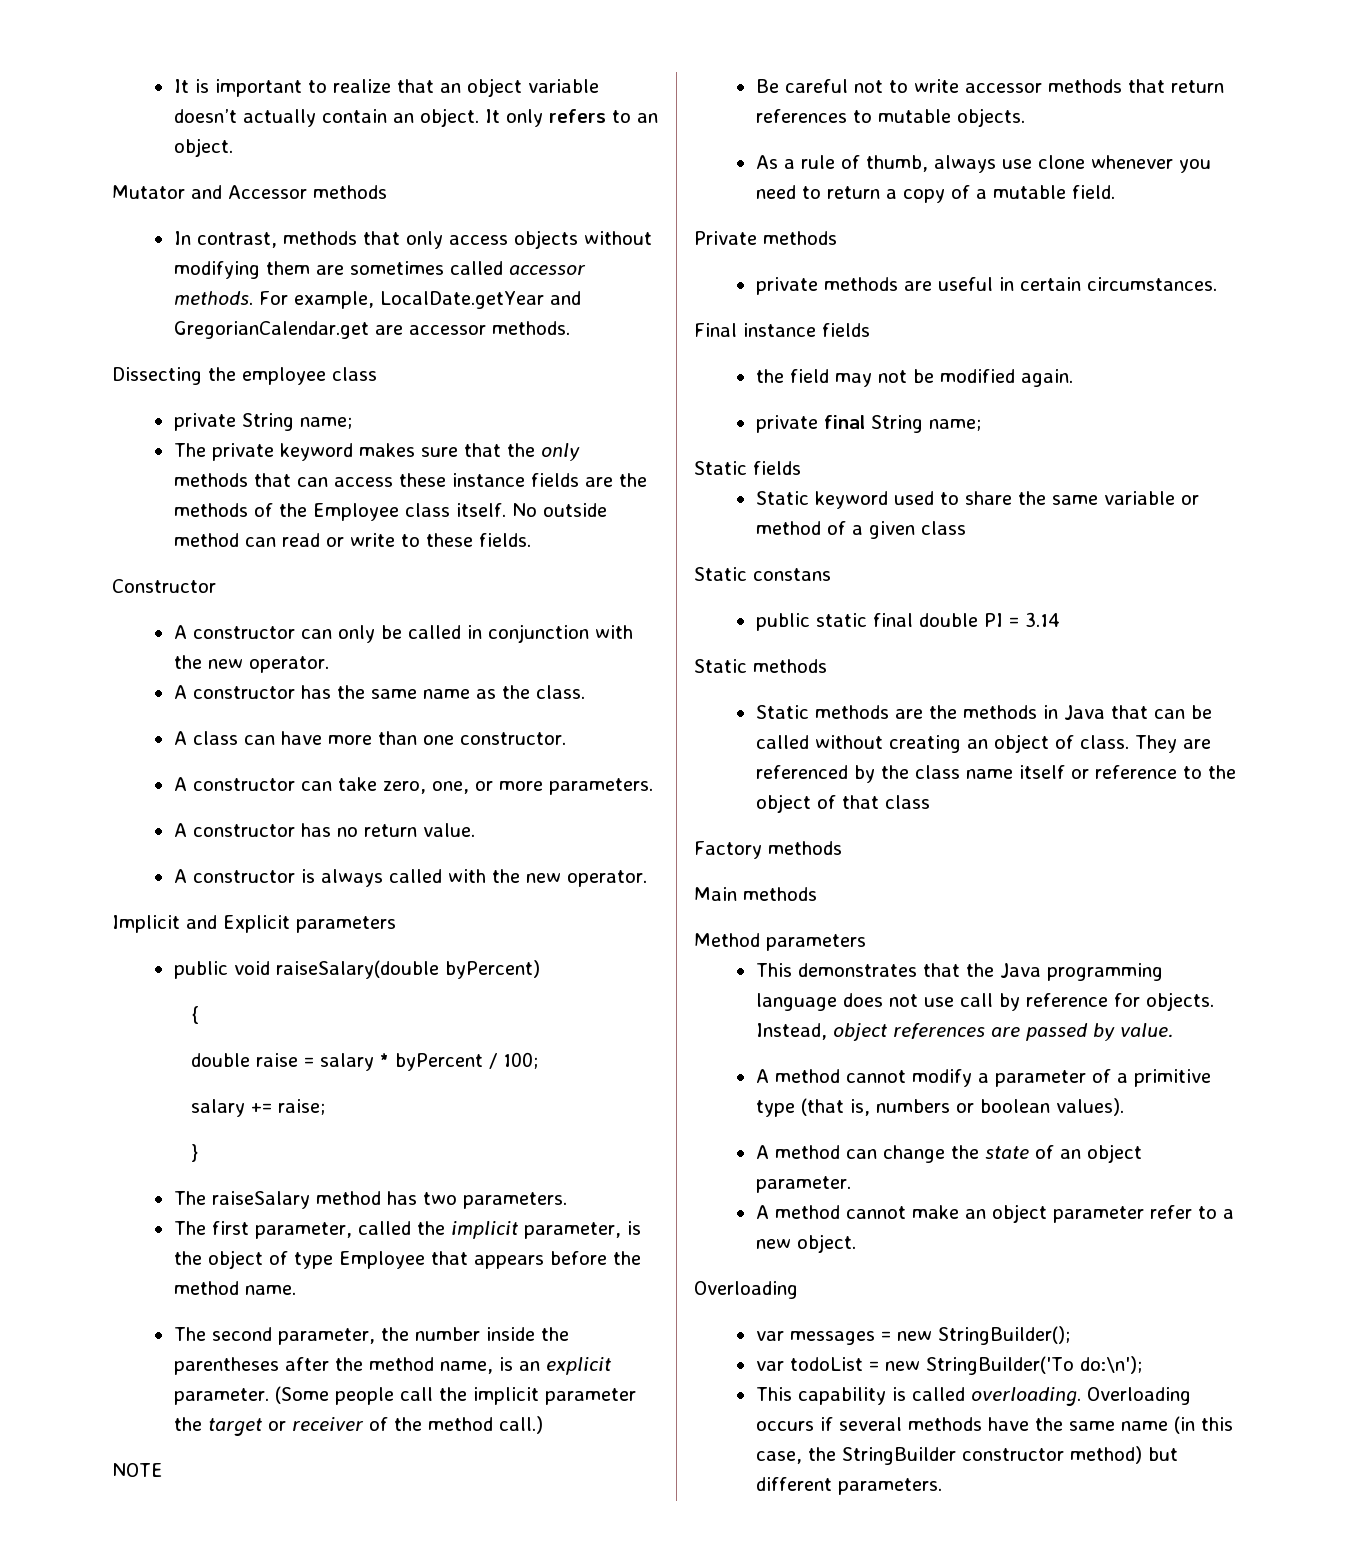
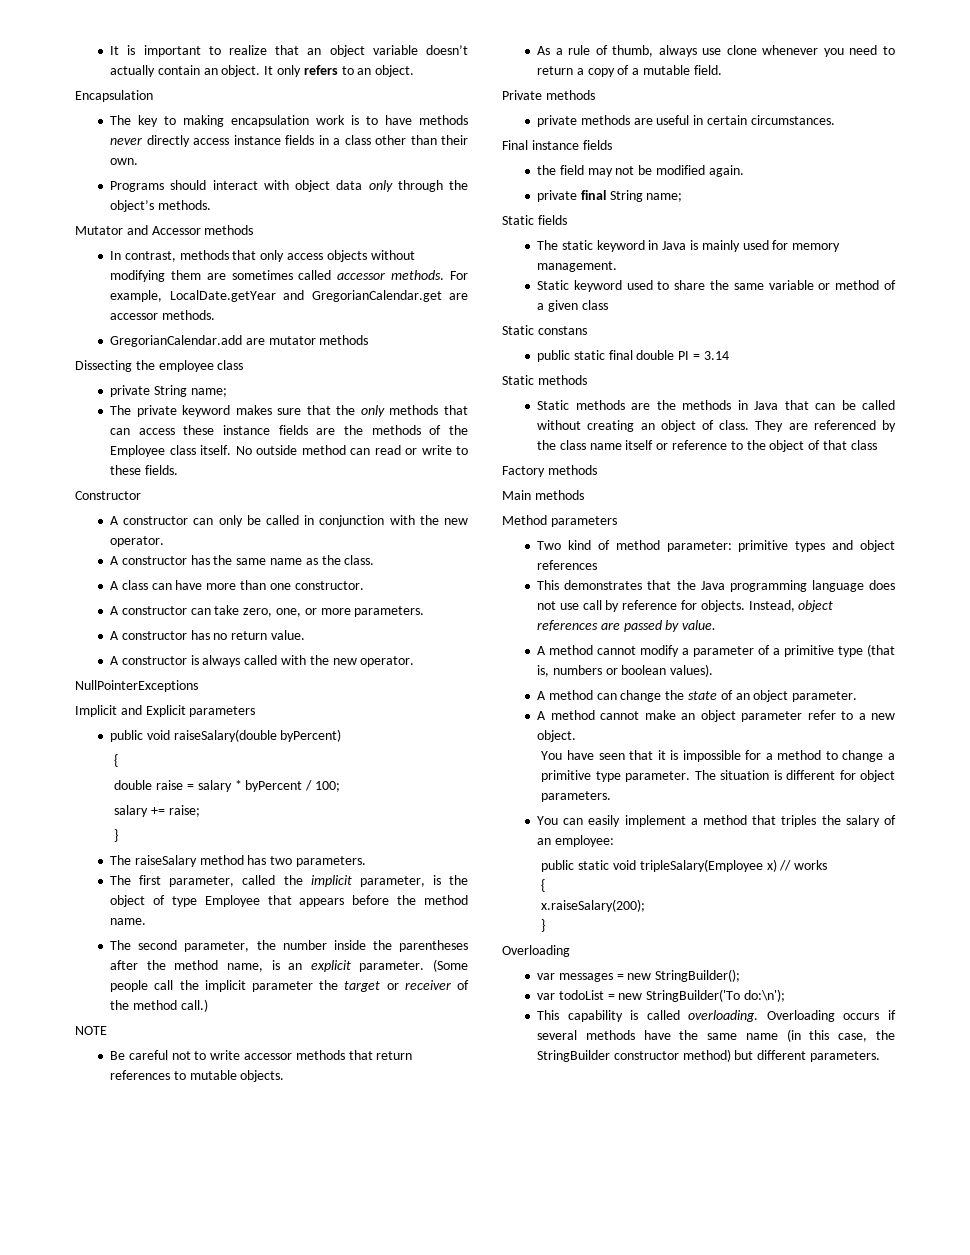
(233, 147) none -> [75,90,153,102] [110,115,468,127] [110,135,468,147] [110,158,139,165] [110,180,468,192] [110,200,211,212] // Encapsulation // The key to making encapsulation work is to have methods never directly access instance fields in a class other than their own. // Programs should interact with object data only through the object’s methods.
(570, 328) none -> [110,335,369,347] // GregorianCalendar.add are mutator methods
(647, 878) none -> [75,680,198,692] // NullPointerExceptions
(801, 468) none -> [537,240,841,252] [537,261,618,272] // The static keyword in Java is mainly used for memory management.
(866, 942) none -> [537,540,895,552] [537,560,598,570] // Two kind of method parameter: primitive types and object references
(856, 1243) none -> [541,750,895,762] [541,770,895,782] [541,791,612,802] [537,815,896,827] [537,835,614,847] [541,859,828,872] [541,879,546,892] [541,899,646,912] [541,919,546,932] // You have seen that it is impossible for a method to change a primitive type parameter. The situation is different for object parameters. // You can easily implement a method that triples the salary of an employee: // public static void tripleSalary(Employee x) // works // { // x.raiseSalary(200); // }

